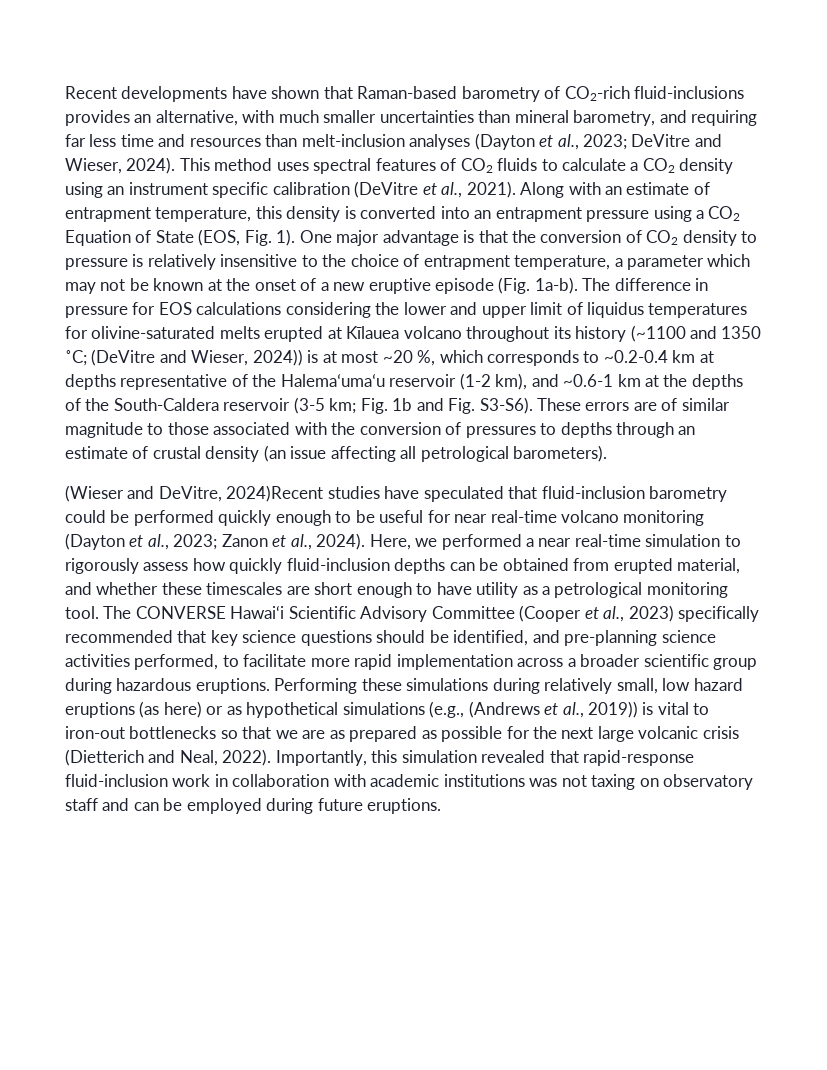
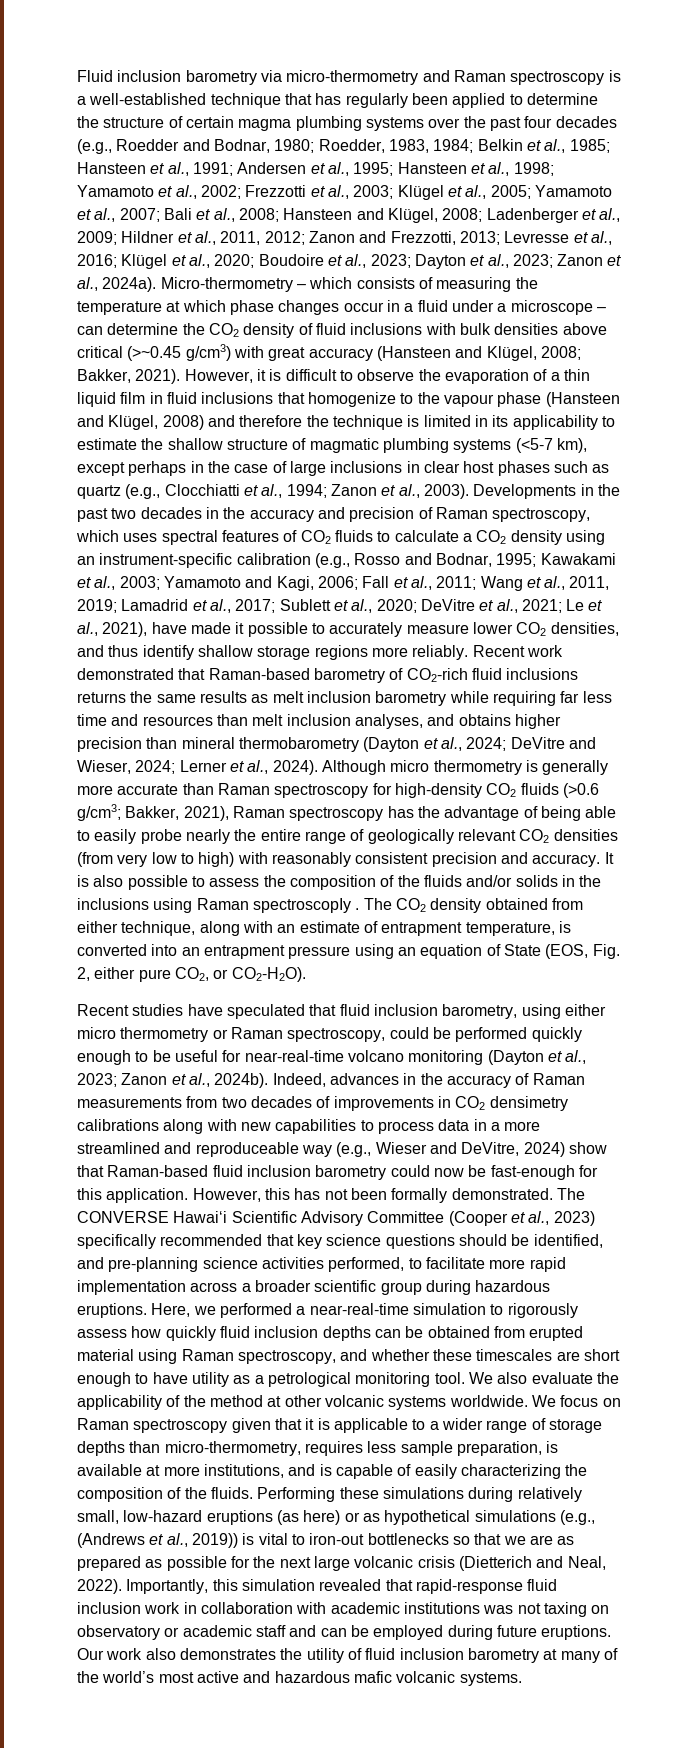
[65,86,745,102] [65,110,758,126] [65,133,722,150] [65,157,273,174] Recent developments have shown that Raman-based barometry of CO2-rich fluid-inclusions provides an alternative, with much smaller uncertainties than mineral barometry, and requiring far less time and resources than melt-inclusion analyses (Dayton et al., 2023; DeVitre and Wieser, 2024). This method -> [77,70,621,85] [77,93,598,108] [77,116,617,131] [77,139,610,154] [77,162,554,176] [77,185,612,200] [77,208,621,223] [77,231,612,245] [77,254,622,269] [77,277,538,292] [77,300,606,315] [77,323,607,338] [77,344,581,361] [77,369,590,384] [77,392,620,407] [77,415,615,430] [77,438,587,453] [77,461,610,476] [77,484,620,499] [77,507,591,522] [76,530,119,542] Fluid inclusion barometry via micro-thermometry and Raman spectroscopy is a well-established technique that has regularly been applied to determine the structure of certain magma plumbing systems over the past four decades (e.g., Roedder and Bodnar, 1980; Roedder, 1983, 1984; Belkin et al., 1985; Hansteen et al., 1991; Andersen et al., 1995; Hansteen et al., 1998; Yamamoto et al., 2002; Frezzotti et al., 2003; Klügel et al., 2005; Yamamoto et al., 2007; Bali et al., 2008; Hansteen and Klügel, 2008; Ladenberger et al., 2009; Hildner et al., 2011, 2012; Zanon and Frezzotti, 2013; Levresse et al., 2016; Klügel et al., 2020; Boudoire et al., 2023; Dayton et al., 2023; Zanon et al., 2024a). Micro-thermometry – which consists of measuring the temperature at which phase changes occur in a fluid under a microscope – can determine the CO2 density of fluid inclusions with bulk densities above critical (>~0.45 g/cm3) with great accuracy (Hansteen and Klügel, 2008; Bakker, 2021). However, it is difficult to observe the evaporation of a thin liquid film in fluid inclusions that homogenize to the vapour phase (Hansteen and Klügel, 2008) and therefore the technique is limited in its applicability to estimate the shallow structure of magmatic plumbing systems (<5-7 km), except perhaps in the case of large inclusions in clear host phases such as quartz (e.g., Clocchiatti et al., 1994; Zanon et al., 2003). Developments in the past two decades in the accuracy and precision of Raman spectroscopy, which
[128,181,565,198] instrument specific calibration (DeVitre et al., 2021). Along -> [99,553,616,568] [77,576,610,591] [77,599,603,613] [77,622,619,637] [77,645,563,660] [77,668,579,683] [77,691,612,706] [77,714,561,729] [77,737,596,752] [77,760,609,775] [77,783,599,798] [77,804,617,821] [77,829,618,844] [77,852,614,867] [77,875,602,890] [77,898,583,913] [77,921,240,936] instrument-specific calibration (e.g., Rosso and Bodnar, 1995; Kawakami et al., 2003; Yamamoto and Kagi, 2006; Fall et al., 2011; Wang et al., 2011, 2019; Lamadrid et al., 2017; Sublett et al., 2020; DeVitre et al., 2021; Le et al., 2021), have made it possible to accurately measure lower CO2 densities, and thus identify shallow storage regions more reliably. Recent work demonstrated that Raman-based barometry of CO2-rich fluid inclusions returns the same results as melt inclusion barometry while requiring far less time and resources than melt inclusion analyses, and obtains higher precision than mineral thermobarometry (Dayton et al., 2024; DeVitre and Wieser, 2024; Lerner et al., 2024). Although micro thermometry is generally more accurate than Raman spectroscopy for high-density CO2 fluids (>0.6 g/cm3; Bakker, 2021), Raman spectroscopy has the advantage of being able to easily probe nearly the entire range of geologically relevant CO2 densities (from very low to high) with reasonably consistent precision and accuracy. It is also possible to assess the composition of the fluids and/or solids in the inclusions using Raman spectroscopIy . The CO2 density obtained from either technique, along
[255,206,341,222] this density -> (555, 929) none
[696,206,741,221] [65,230,131,246] a CO2 Equation -> [397,944,483,959] an equation
[276,229,758,246] [65,254,751,270] [65,277,709,294] [65,302,748,318] [65,325,762,342] [65,349,714,366] [65,373,743,390] [65,397,730,414] [65,422,696,438] [65,445,608,462] [65,485,728,502] 1). One major advantage is that the conversion of CO2 density to pressure is relatively insensitive to the choice of entrapment temperature, a parameter which may not be known at the onset of a new eruptive episode (Fig. 1a-b). The difference in pressure for EOS calculations considering the lower and upper limit of liquidus temperatures for olivine-saturated melts erupted at Kīlauea volcano throughout its history (~1100 and 1350 ˚C; (DeVitre and Wieser, 2024)) is at most ~20 %, which corresponds to ~0.2-0.4 km at depths representative of the Halemaʻumaʻu reservoir (1-2 km), and ~0.6-1 km at the depths of the South-Caldera reservoir (3-5 km; Fig. 1b and Fig. S3-S6). These errors are of similar magnitude to those associated with the conversion of pressures to depths through an estimate of crustal density (an issue affecting all petrological barometers). // (Wieser and DeVitre, 2024)Recent studies have speculated that fluid-inclusion barometry -> [77,967,306,982] [77,1004,606,1019] [77,1027,386,1042] 2, either pure CO2, or CO2-H2O). // Recent studies have speculated that fluid inclusion barometry, using either micro thermometry or Raman spectroscopy,
[454,510,557,523] near real-time -> [244,1050,344,1062] near-real-time
[316,533,741,550] [65,558,741,574] [65,582,728,598] [65,606,99,619] 2024). Here, we performed a near real-time simulation to rigorously assess how quickly fluid-inclusion depths can be obtained from erupted material, and whether these timescales are short enough to have utility as a petrological monitoring tool. -> [214,1073,585,1088] [77,1096,568,1111] [77,1119,541,1134] [77,1142,607,1157] [77,1165,598,1180] [77,1188,553,1203] 2024b). Indeed, advances in the accuracy of Raman measurements from two decades of improvements in CO2 densimetry calibrations along with new capabilities to process data in a more streamlined and reproduceable way (e.g., Wieser and DeVitre, 2024) show that Raman-based fluid inclusion barometry could now be fast-enough for this application. However, this has not been formally demonstrated.
(270, 686) none -> [151,1303,578,1318] [77,1326,584,1341] [77,1349,620,1364] [77,1372,619,1387] [77,1395,621,1410] [77,1418,602,1433] [77,1441,559,1456] [77,1464,588,1479] [77,1487,253,1502] Here, we performed a near-real-time simulation to rigorously assess how quickly fluid inclusion depths can be obtained from erupted material using Raman spectroscopy, and whether these timescales are short enough to have utility as a petrological monitoring tool. We also evaluate the applicability of the method at other volcanic systems worldwide. We focus on Raman spectroscopy given that it is applicable to a wider range of storage depths than micro-thermometry, requires less sample preparation, is available at more institutions, and is capable of easily characterizing the composition of the fluids.
[662,678,743,691] low hazard -> [123,1510,203,1522] low-hazard
[65,774,168,787] fluid-inclusion -> [527,1579,558,1591] [77,1602,141,1614] fluid inclusion
(754, 782) none -> [164,1625,252,1637] or academic
(442, 806) none -> [77,1648,618,1663] [77,1671,522,1686] Our work also demonstrates the utility of fluid inclusion barometry at many of the world’s most active and hazardous mafic volcanic systems.

